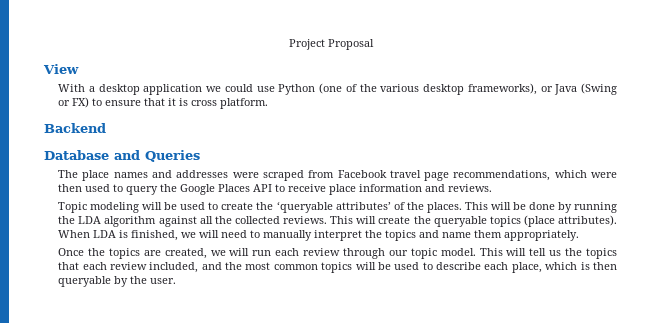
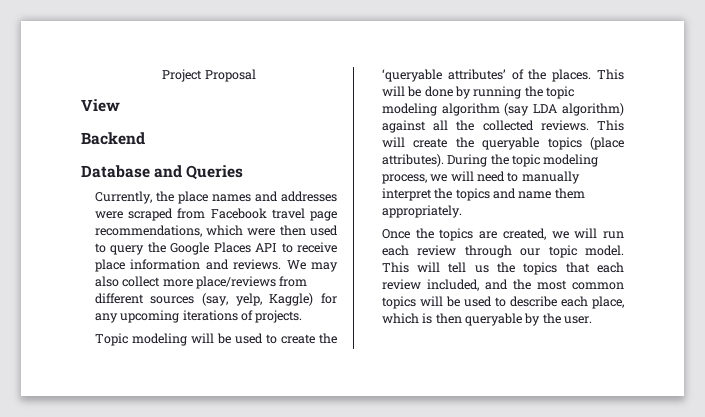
[58,83,617,95] [58,97,269,109] // With a desktop application we could use Python (one of the various desktop frameworks), or Java (Swing or FX) to ensure that it is cross platform. -> (120, 105) none
[58,170,79,178] The -> [94,191,174,204] Currently, the
(493, 188) none -> [286,260,338,272] [94,276,308,289] [94,293,337,306] [94,310,303,323] We may also collect more place/reviews from different sources (say, yelp, Kaggle) for any upcoming iterations of projects.
[78,216,157,227] LDA algorithm -> [546,86,575,99] [381,103,624,116] topic modeling algorithm (say LDA algorithm)
[58,230,179,241] When LDA is finished, -> [447,154,599,167] [381,174,427,184] During the topic modeling process,

